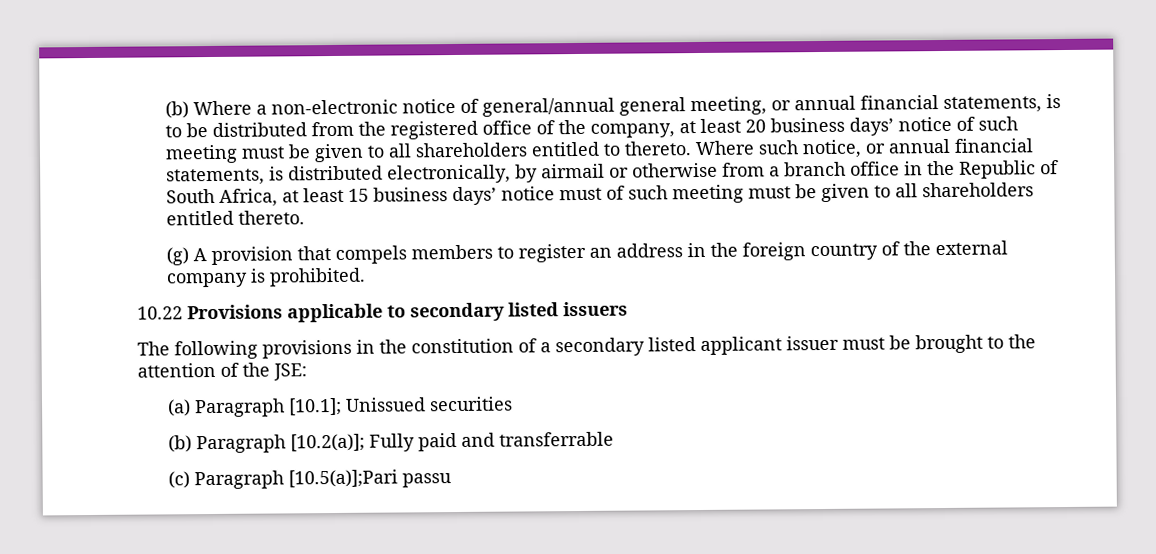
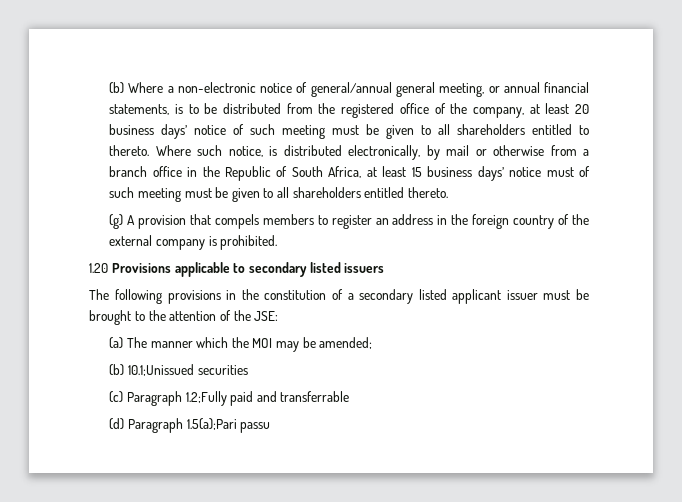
[864,138,1033,154] [165,168,265,186] or annual financial statements, -> (263, 151) none
[540,163,605,179] airmail -> [446,145,470,156] mail
[136,306,183,320] 10.22 -> [89,263,109,273] 1.20
[193,396,513,418] [167,433,415,454] Paragraph [10.1]; Unissued securities // (b) Paragraph [10.2(a)]; Fully -> [126,337,373,352] [109,364,248,376] [109,391,227,406] The manner which the MOI may be amended; // (b) 10.1;Unissued securities // (c) Paragraph 1.2;Fully
[167,469,398,490] (c) Paragraph [10.5(a)];Pari -> [109,418,237,433] (d) Paragraph 1.5(a);Pari

